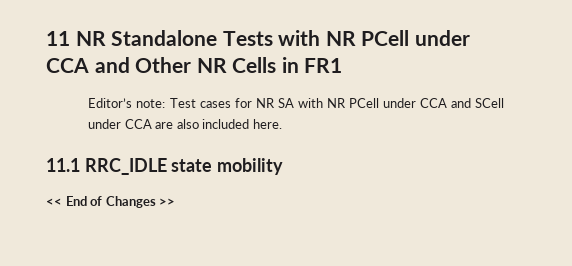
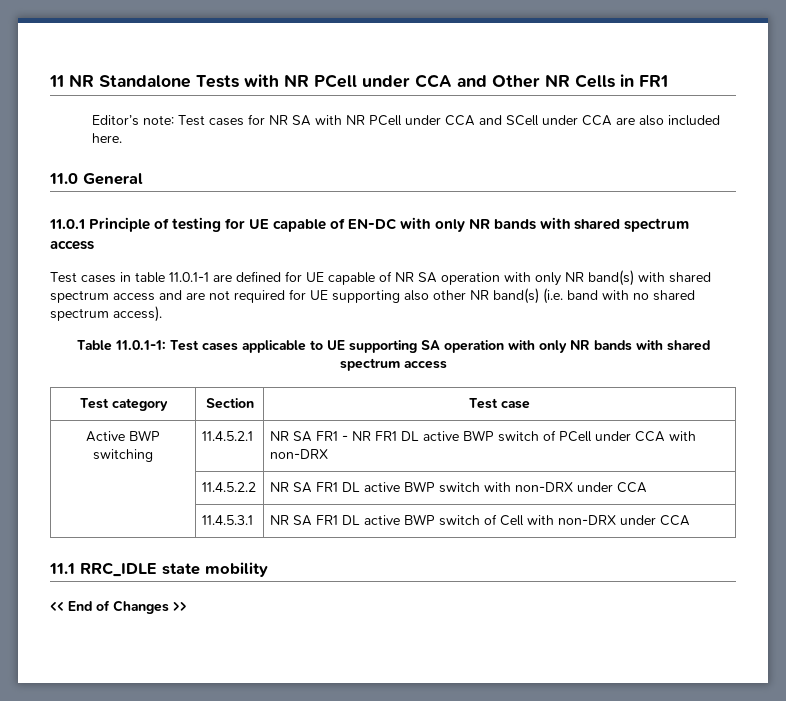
(282, 124) none -> [49,173,143,185] [49,217,689,232] [50,241,94,250] [50,270,711,286] [50,288,695,304] [50,306,162,322] [76,340,710,353] [339,358,447,371] [79,398,168,411] [205,398,254,409] [469,398,530,409] [86,430,160,442] [93,449,153,462] [201,431,253,441] [269,430,696,442] [269,449,328,459] [201,482,256,492] [269,481,647,493] [201,515,253,525] [269,514,690,526] // 11.0 General // 11.0.1 Principle of testing for UE capable of EN-DC with only NR bands with shared spectrum access // Test cases in table 11.0.1-1 are defined for UE capable of NR SA operation with only NR band(s) with shared spectrum access and are not required for UE supporting also other NR band(s) (i.e. band with no shared spectrum access). // Table 11.0.1-1: Test cases applicable to UE supporting SA operation with only NR bands with shared spectrum access // Test category | Section | Test case // Active BWP switching | 11.4.5.2.1 | NR SA FR1 - NR FR1 DL active BWP switch of PCell under CCA with non-DRX // | 11.4.5.2.2 | NR SA FR1 DL active BWP switch with non-DRX under CCA // | 11.4.5.3.1 | NR SA FR1 DL active BWP switch of Cell with non-DRX under CCA

